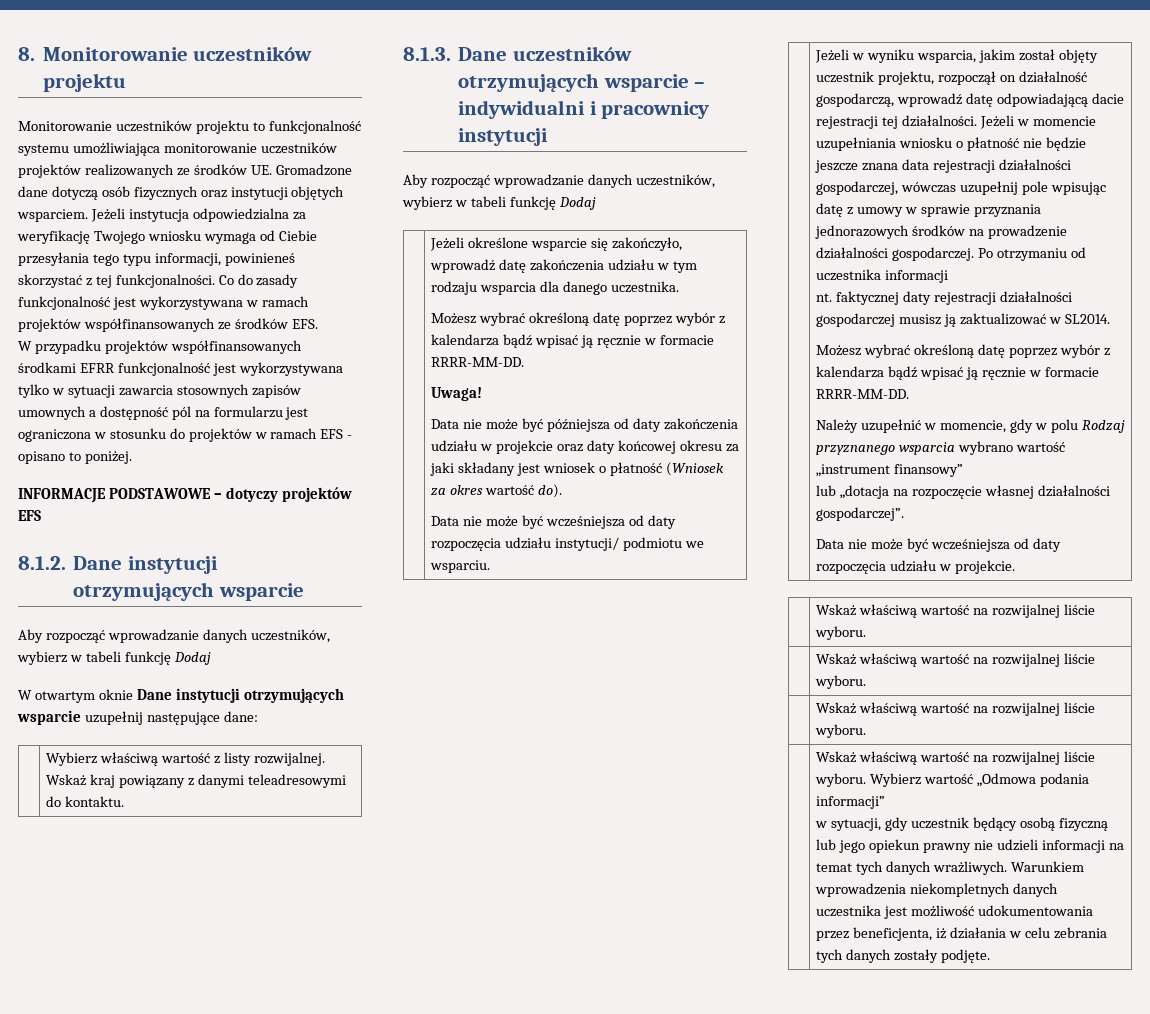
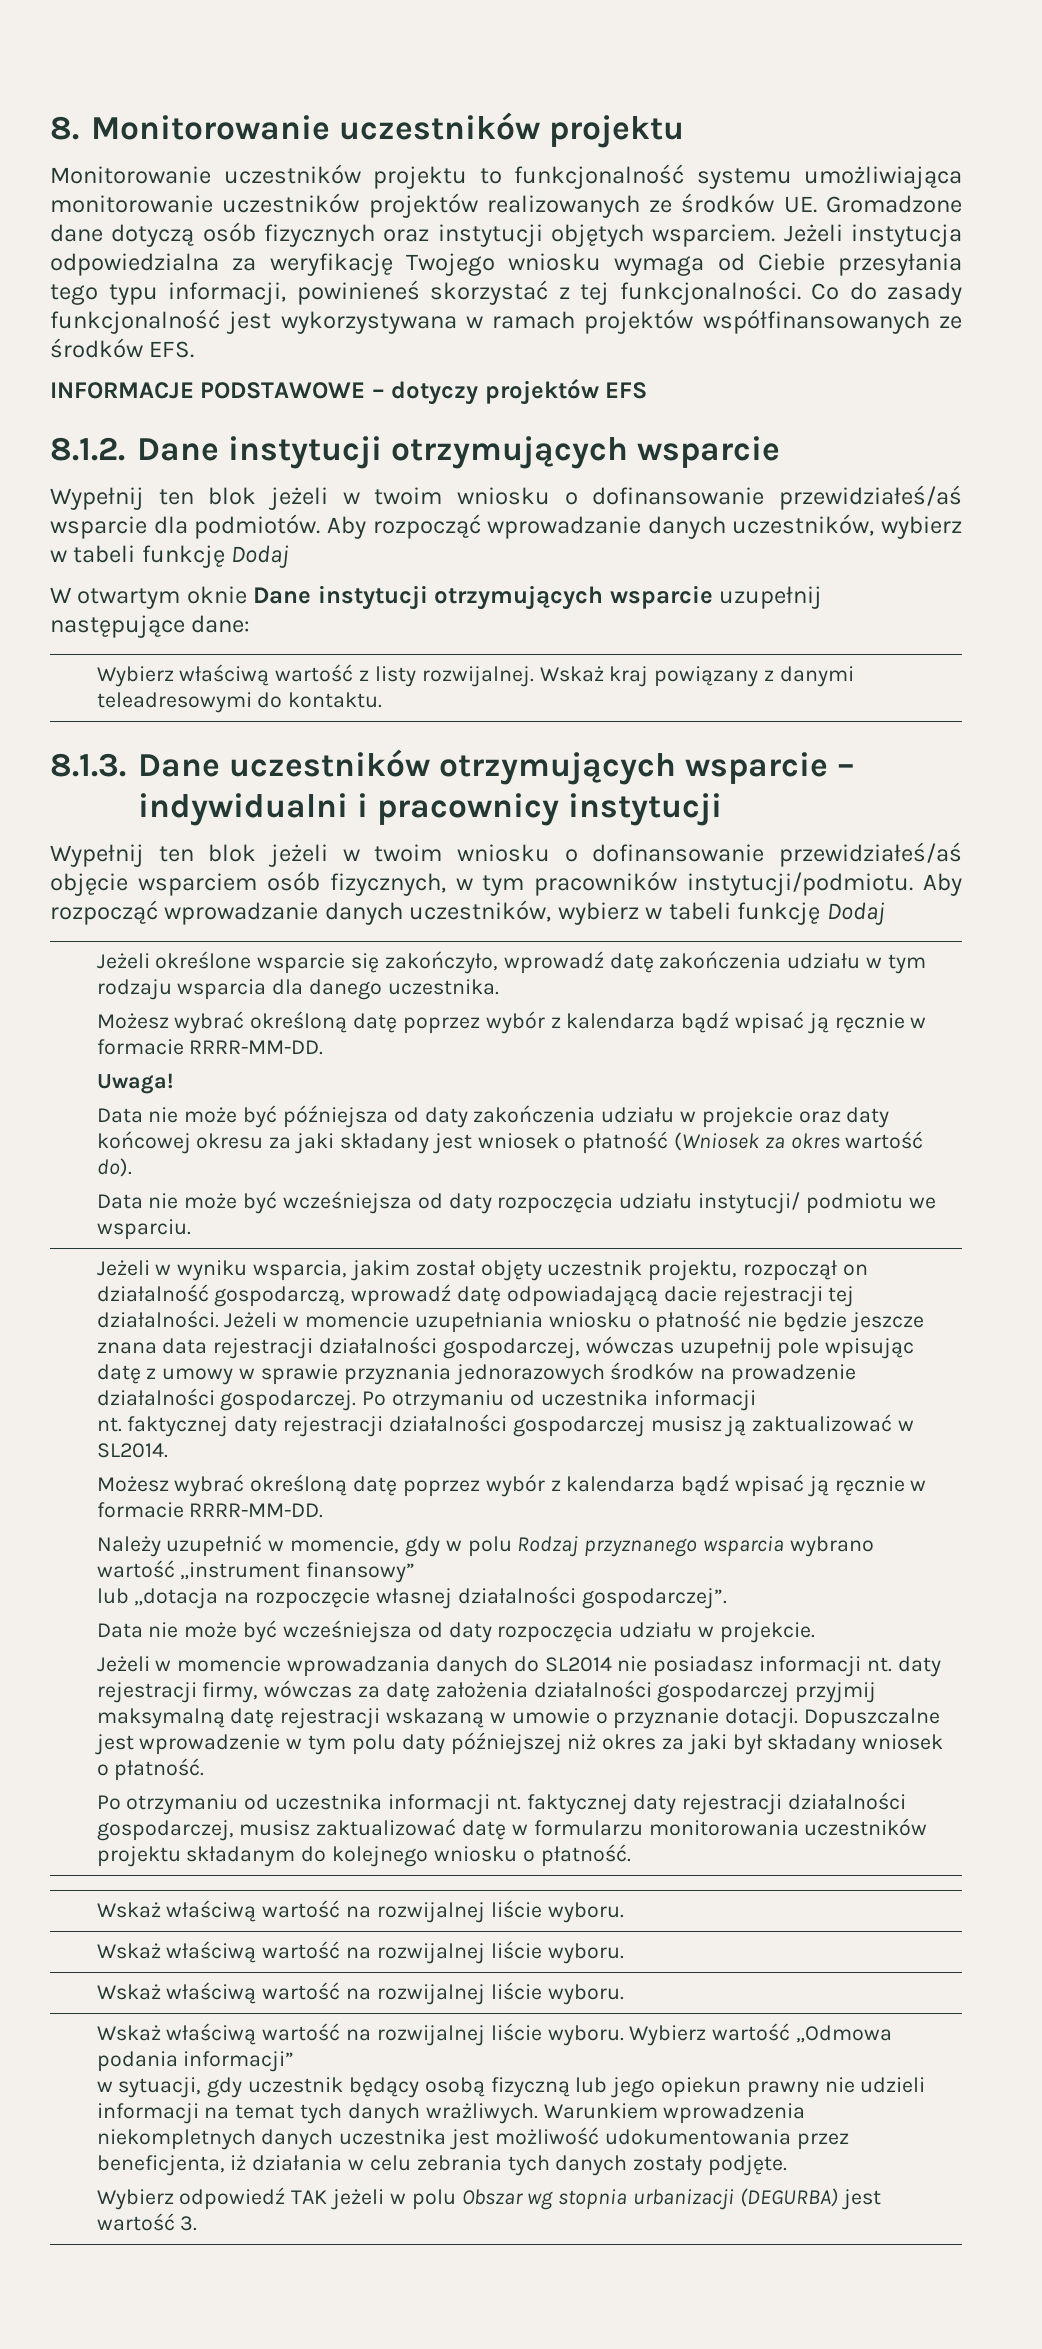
[18,340,302,354] [18,362,343,376] [18,384,301,398] [18,406,309,420] [18,428,353,442] [18,451,132,464] // W przypadku projektów współfinansowanych środkami EFRR funkcjonalność jest wykorzystywana tylko w sytuacji zawarcia stosownych zapisów umownych a dostępność pól na formularzu jest ograniczona w stosunku do projektów w ramach EFS - opisano to poniżej. -> (195, 349) none
(304, 592) none -> [50,485,962,510] [50,514,321,539] Wypełnij ten blok jeżeli w twoim wniosku o dofinansowanie przewidziałeś/aś wsparcie dla podmiotów.
(549, 137) none -> [50,842,962,867] [50,871,914,896] Wypełnij ten blok jeżeli w twoim wniosku o dofinansowanie przewidziałeś/aś objęcie wsparciem osób fizycznych, w tym pracowników instytucji/podmiotu.
(1015, 567) none -> [96,1656,941,1677] [96,1680,877,1703] [96,1708,940,1729] [94,1732,944,1755] [96,1758,205,1781] [96,1792,906,1815] [96,1818,928,1841] [96,1844,631,1867] // Jeżeli w momencie wprowadzania danych do SL2014 nie posiadasz informacji nt. daty rejestracji firmy, wówczas za datę założenia działalności gospodarczej przyjmij maksymalną datę rejestracji wskazaną w umowie o przyznanie dotacji. Dopuszczalne jest wprowadzenie w tym polu daty późniejszej niż okres za jaki był składany wniosek o płatność. // Po otrzymaniu od uczestnika informacji nt. faktycznej daty rejestracji działalności gospodarczej, musisz zaktualizować datę w formularzu monitorowania uczestników projektu składanym do kolejnego wniosku o płatność.
(990, 956) none -> [96,2187,881,2210] [96,2213,198,2231] // Wybierz odpowiedź TAK jeżeli w polu Obszar wg stopnia urbanizacji (DEGURBA) jest wartość 3.

